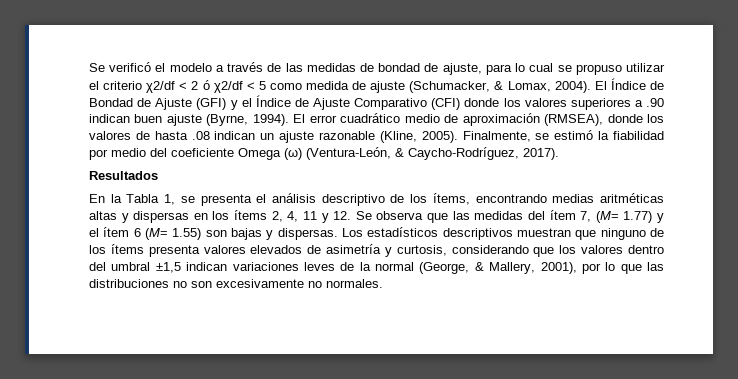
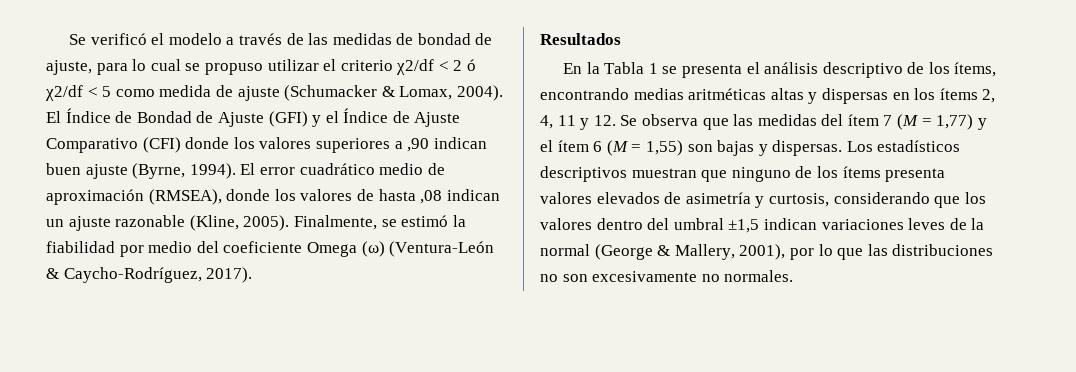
[409,81,491,93] (Schumacker, -> [284,85,378,101] (Schumacker
[646,98,664,107] .90 -> [407,138,430,152] ,90
[191,131,210,140] .08 -> [420,190,443,204] ,08
[306,147,391,160] (Ventura-León, -> [389,241,495,257] (Ventura-León
[164,194,176,205] 1, -> [648,63,658,74] 1
[580,211,653,223] 7, (M= 1.77) -> [883,114,974,130] 7 (M = 1,77)
[145,228,202,240] (M= 1.55) -> [606,140,683,156] (M = 1,55)
[419,262,470,274] (George, -> [594,244,653,260] (George

